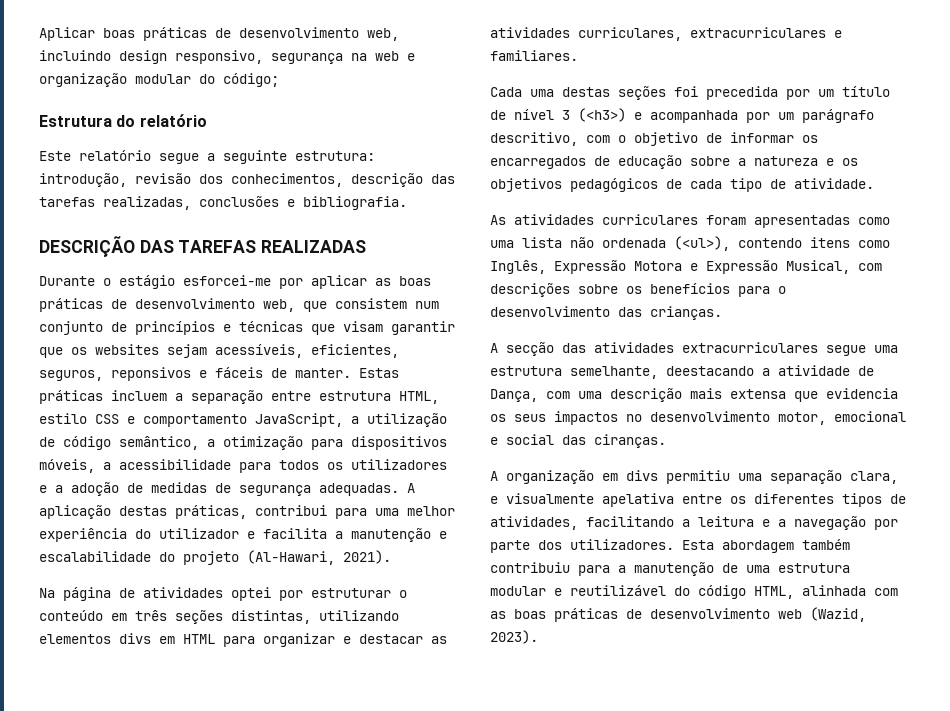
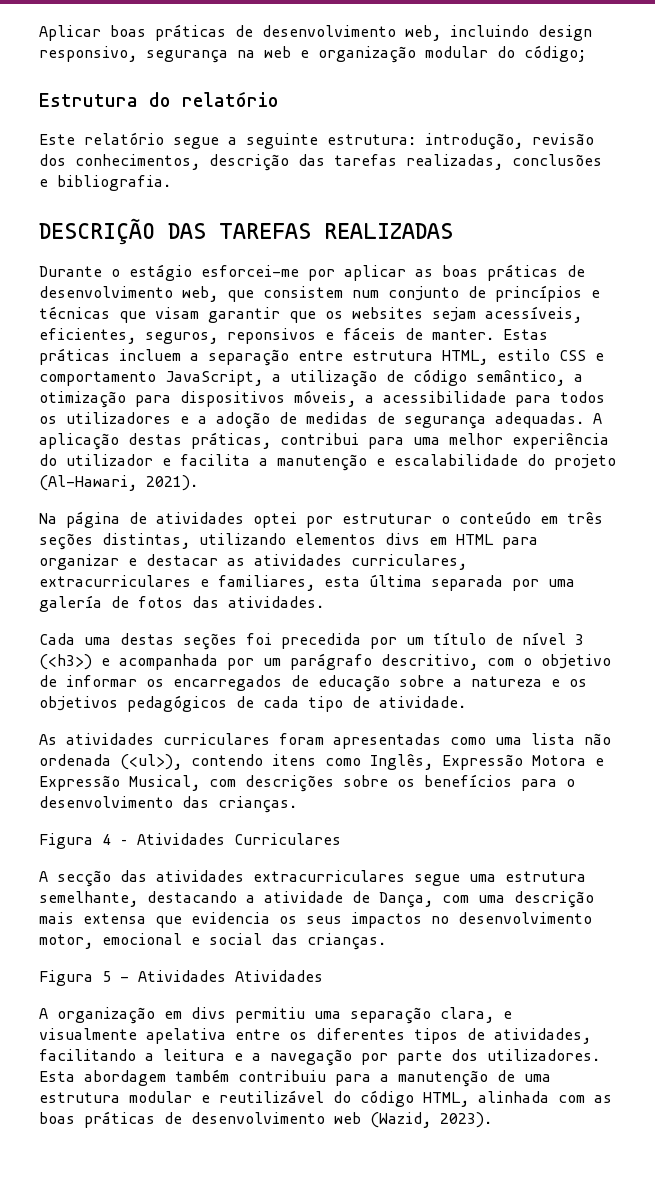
[490,50,578,61] familiares. -> [218,574,575,591] [39,595,324,612] familiares, esta última separada por uma galería de fotos das atividades.
(722, 313) none -> [39,833,341,849] // Figura 4 – Atividades Curriculares
[666,366,754,376] deestacando -> [147,891,237,903] destacando
[594,434,666,448] ciranças. -> [307,933,386,950] [39,970,323,986] crianças. // Figura 5 - Atividades Atividades

